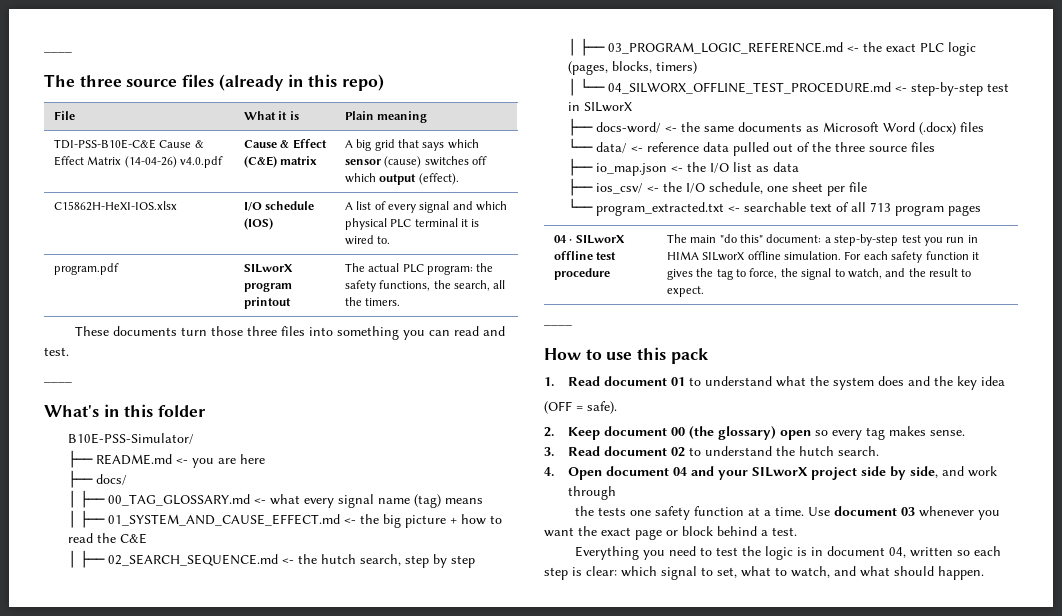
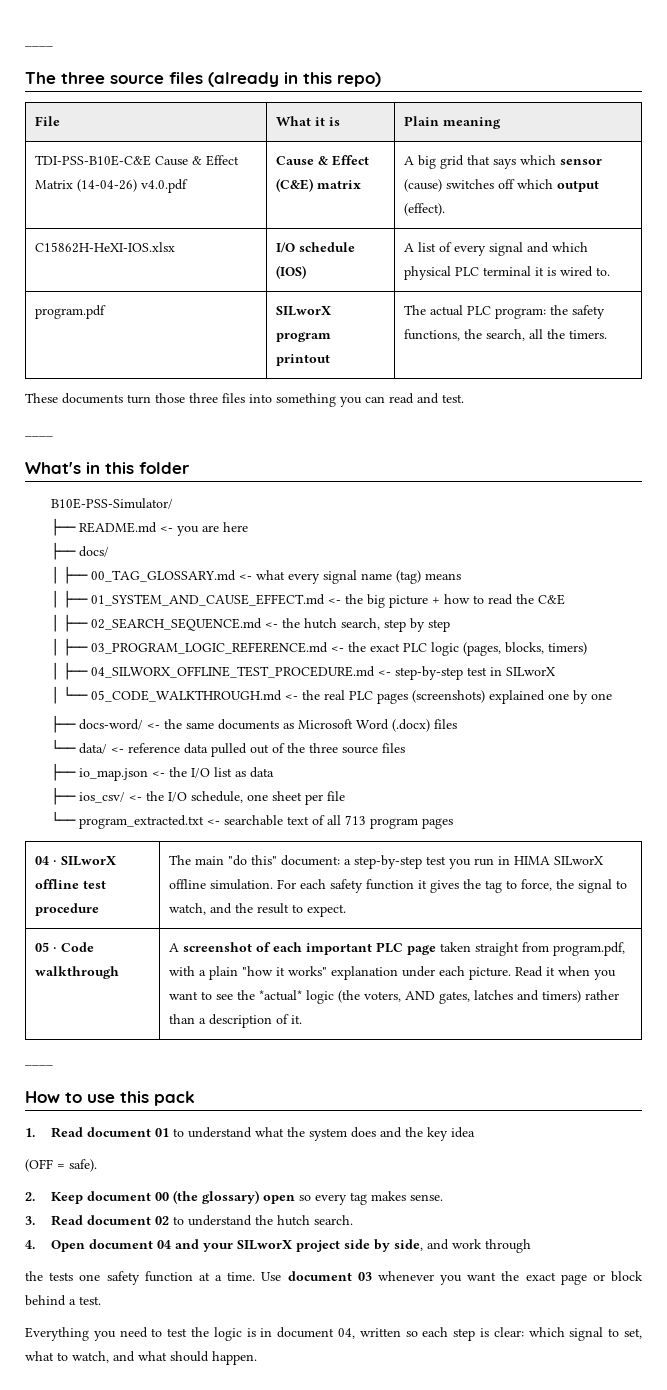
[580,78,606,92] └── -> [63,662,89,680] ├──
(633, 107) none -> [51,686,613,704] // │ └── 05_CODE_WALKTHROUGH.md <- the real PLC pages (screenshots) explained one by one
(704, 291) none -> [35,942,95,952] [35,966,120,979] [169,942,626,956] [169,966,617,980] [169,990,620,1004] [169,1014,303,1028] // 05 · Code walkthrough | A screenshot of each important PLC page taken straight from program.pdf, with a plain "how it works" explanation under each picture. Read it when you want to see the *actual* logic (the voters, AND gates, latches and timers) rather than a description of it.

